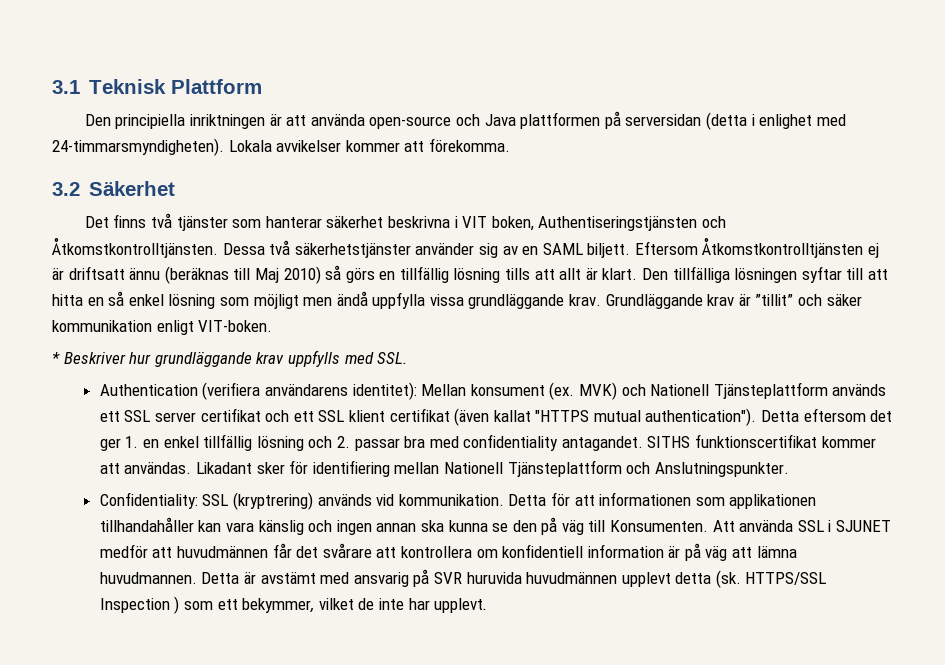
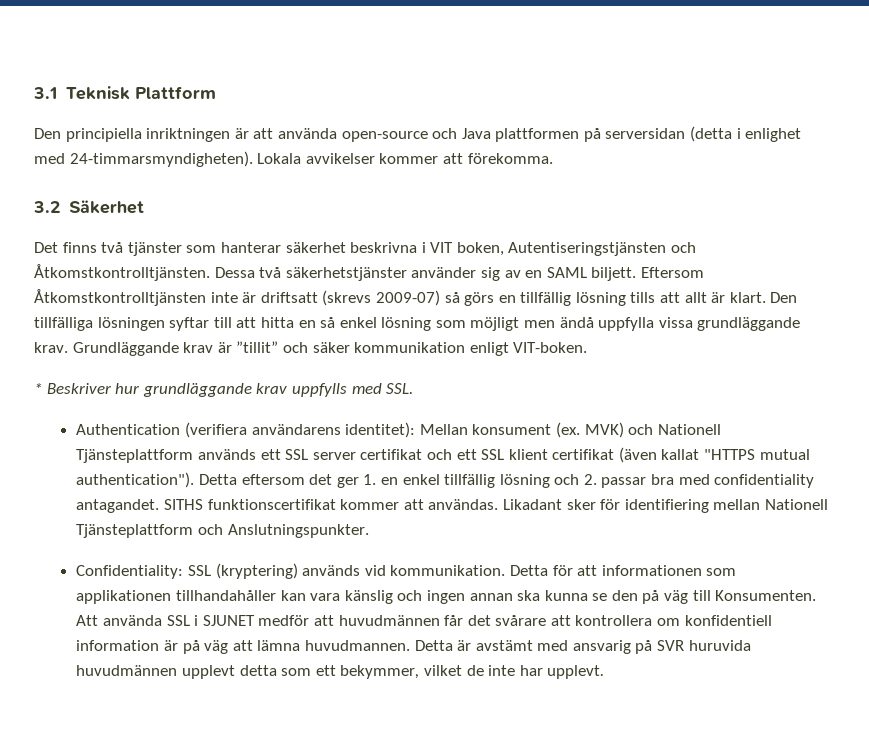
[538,216,698,231] Authentiseringstjänsten -> [508,242,667,256] Autentiseringstjänsten
[868,243,880,258] ej -> [210,292,238,303] inte
[129,266,321,284] ännu (beräknas till Maj 2010) -> [322,290,440,306] (skrevs 2009-07)
[232,492,313,510] (kryptrering) -> [215,563,298,579] (kryptering)
[715,570,827,588] [99,596,180,614] (sk. HTTPS/SSL Inspection ) -> (277, 670) none

